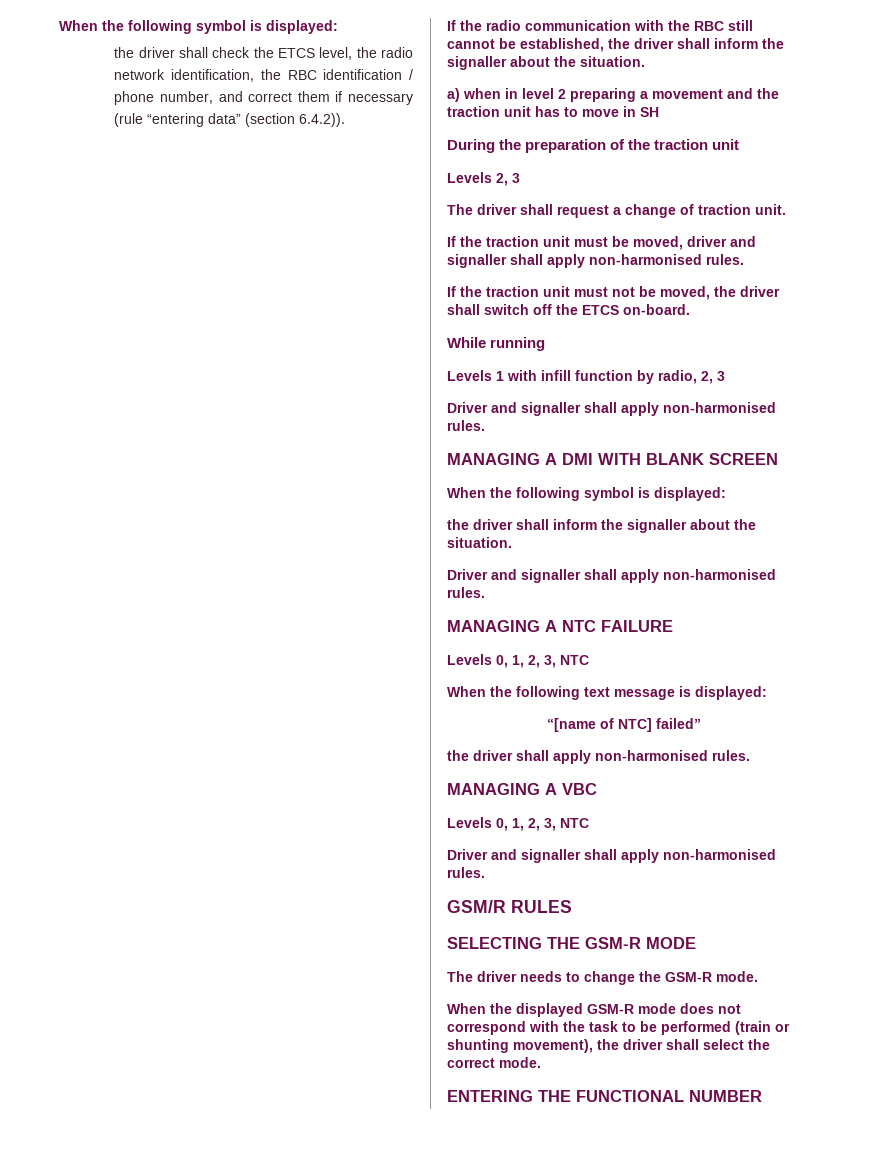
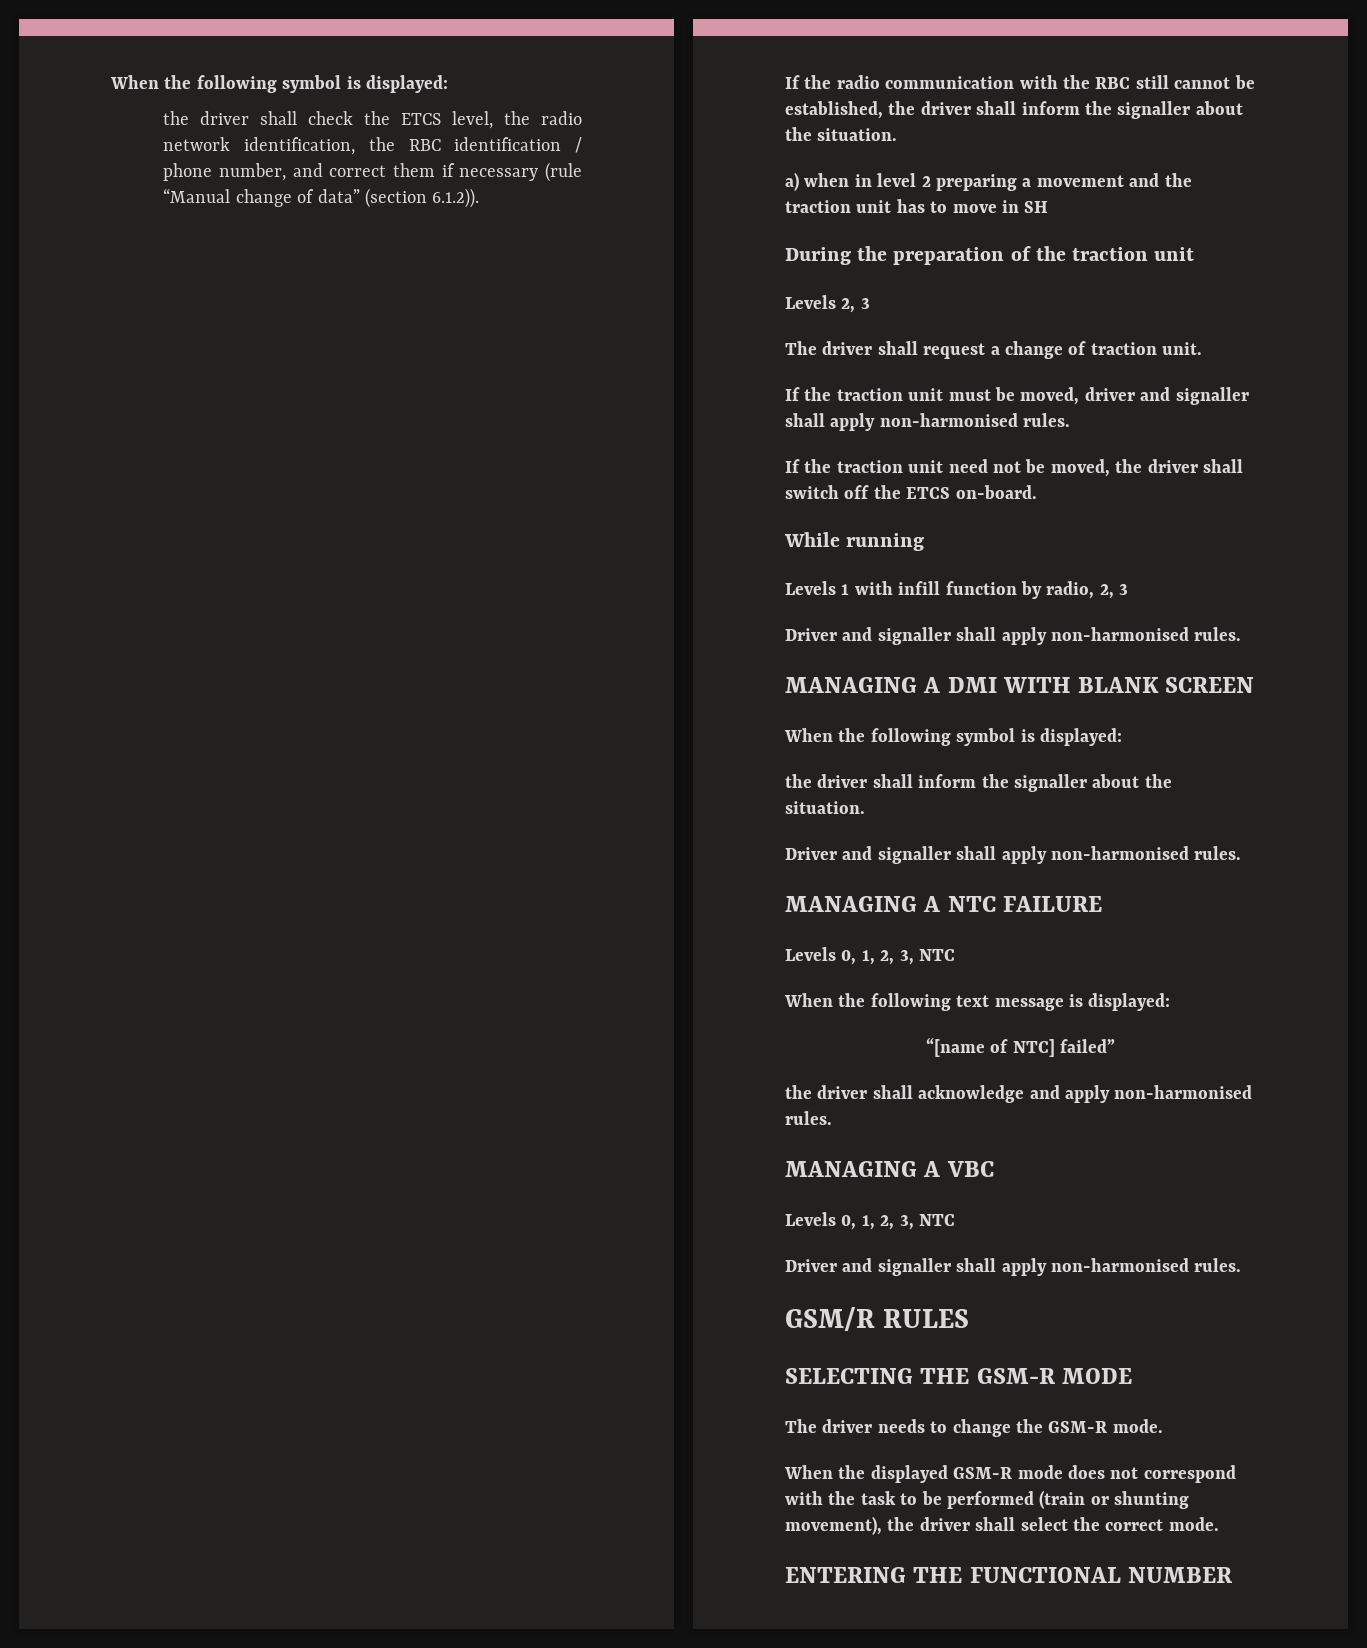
[147,113,205,127] “entering -> [163,188,315,207] “Manual change of
[299,113,346,127] 6.4.2)). -> [432,188,480,208] 6.1.2)).
[574,287,608,297] must -> [948,459,988,473] need
(549, 755) none -> [918,1085,1060,1103] acknowledge and

